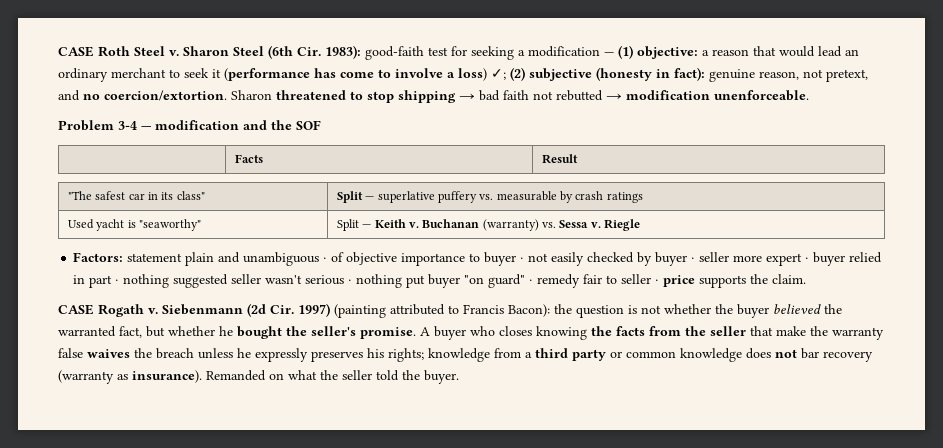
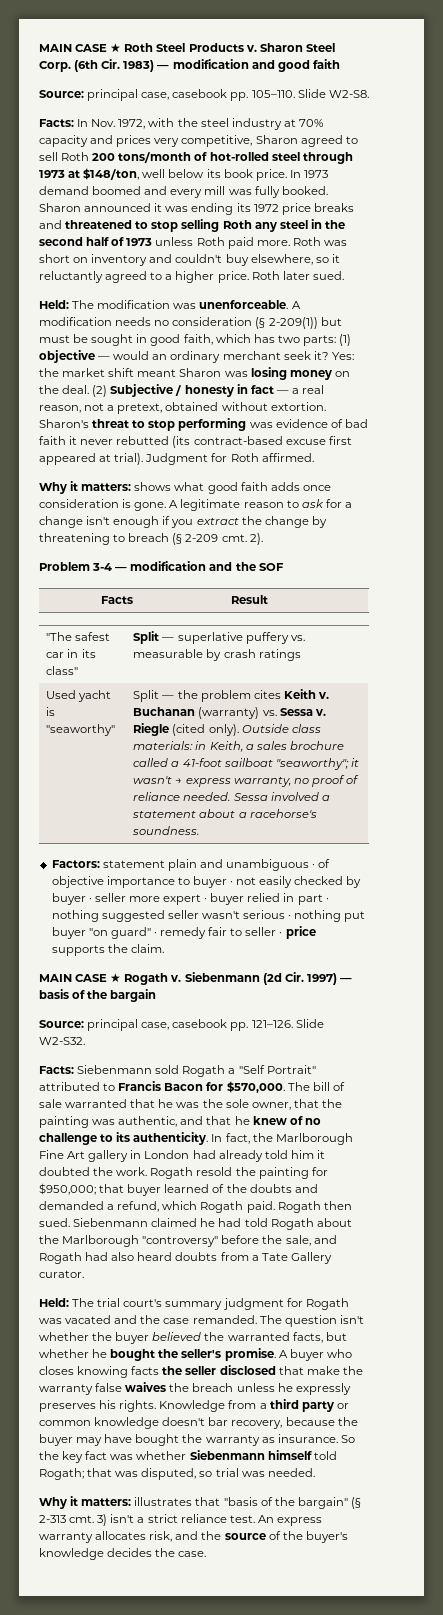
[58,46,94,57] CASE -> [39,43,122,53] MAIN CASE ★
(165, 51) none -> [188,43,244,52] Products
(264, 51) none -> [39,61,71,72] Corp.
[325,45,859,60] [58,67,868,82] [58,90,809,103] 1983): good-faith test for seeking a modification — (1) objective: a reason that would lead an ordinary merchant to seek it (performance has come to involve a loss) ✓; (2) subjective (honesty in fact): genuine reason, not pretext, and no coercion/extortion. Sharon threatened to stop shipping → bad faith not rebutted → modification unenforceable. -> [123,59,340,72] [39,89,369,101] [39,118,324,130] [39,135,358,147] [39,152,353,164] [39,168,328,181] [39,186,328,198] [39,203,354,215] [39,219,345,232] [39,237,347,249] [39,254,340,266] [39,271,344,283] [39,300,301,309] [39,317,342,329] [39,334,352,346] [39,350,354,363] [39,367,350,380] [39,384,325,397] [39,402,326,414] [39,418,368,431] [39,436,352,448] [39,453,314,465] [39,481,331,494] [39,499,352,511] [39,516,327,528] [39,533,263,545] 1983) — modification and good faith // Source: principal case, casebook pp. 105–110. Slide W2-S8. // Facts: In Nov. 1972, with the steel industry at 70% capacity and prices very competitive, Sharon agreed to sell Roth 200 tons/month of hot-rolled steel through 1973 at $148/ton, well below its book price. In 1973 demand boomed and every mill was fully booked. Sharon announced it was ending its 1972 price breaks and threatened to stop selling Roth any steel in the second half of 1973 unless Roth paid more. Roth was short on inventory and couldn't buy elsewhere, so it reluctantly agreed to a higher price. Roth later sued. // Held: The modification was unenforceable. A modification needs no consideration (§ 2-209(1)) but must be sought in good faith, which has two parts: (1) objective — would an ordinary merchant seek it? Yes: the market shift meant Sharon was losing money on the deal. (2) Subjective / honesty in fact — a real reason, not a pretext, obtained without extortion. Sharon's threat to stop performing was evidence of bad faith it never rebutted (its contract-based excuse first appeared at trial). Judgment for Roth affirmed. // Why it matters: shows what good faith adds once consideration is gone. A legitimate reason to ask for a change isn't enough if you extract the change by threatening to breach (§ 2-209 cmt. 2).
(372, 226) none -> [177,690,281,702] the problem cites
(641, 225) none -> [172,724,321,736] [133,741,344,752] [133,758,359,770] [133,775,359,787] [133,792,330,801] [132,809,317,818] [132,826,200,835] (cited only). Outside class materials: in Keith, a sales brochure called a 41-foot sailboat "seaworthy"; it wasn't → express warranty, no proof of reliance needed. Sessa involved a statement about a racehorse's soundness.
[58,304,94,315] CASE -> [39,973,122,983] MAIN CASE ★
[334,304,661,318] (painting attributed to Francis Bacon): the question is not -> [339,978,352,982] [39,989,157,1002] [39,1019,324,1031] [39,1037,85,1045] [39,1065,316,1077] [39,1081,345,1093] [39,1099,342,1110] [39,1116,321,1128] [39,1132,353,1145] [39,1150,325,1162] [39,1167,328,1179] [39,1183,318,1196] [39,1201,352,1213] [39,1218,352,1230] [39,1235,337,1247] [39,1252,332,1264] [39,1270,84,1278] [39,1298,349,1310] [39,1315,364,1327] — basis of the bargain // Source: principal case, casebook pp. 121–126. Slide W2-S32. // Facts: Siebenmann sold Rogath a "Self Portrait" attributed to Francis Bacon for $570,000. The bill of sale warranted that he was the sole owner, that the painting was authentic, and that he knew of no challenge to its authenticity. In fact, the Marlborough Fine Art gallery in London had already told him it doubted the work. Rogath resold the painting for $950,000; that buyer learned of the doubts and demanded a refund, which Rogath paid. Rogath then sued. Siebenmann claimed he had told Rogath about the Marlborough "controversy" before the sale, and Rogath had also heard doubts from a Tate Gallery curator. // Held: The trial court's summary judgment for Rogath was vacated and the case remanded. The question isn't
[119,326,142,338] fact, -> [292,1332,323,1343] facts,
[591,326,746,336] the facts from the seller -> [131,1365,276,1375] facts the seller disclosed
[388,348,490,362] rights; knowledge -> [119,1400,226,1412] rights. Knowledge
[746,348,873,362] [58,370,459,384] does not bar recovery (warranty as insurance). Remanded on what the seller told the buyer. -> [162,1417,358,1429] [39,1434,355,1446] [39,1450,337,1463] [39,1468,315,1480] [39,1496,361,1509] [39,1514,322,1526] [39,1531,348,1543] [39,1548,207,1560] doesn't bar recovery, because the buyer may have bought the warranty as insurance. So the key fact was whether Siebenmann himself told Rogath; that was disputed, so trial was needed. // Why it matters: illustrates that "basis of the bargain" (§ 2-313 cmt. 3) isn't a strict reliance test. An express warranty allocates risk, and the source of the buyer's knowledge decides the case.

